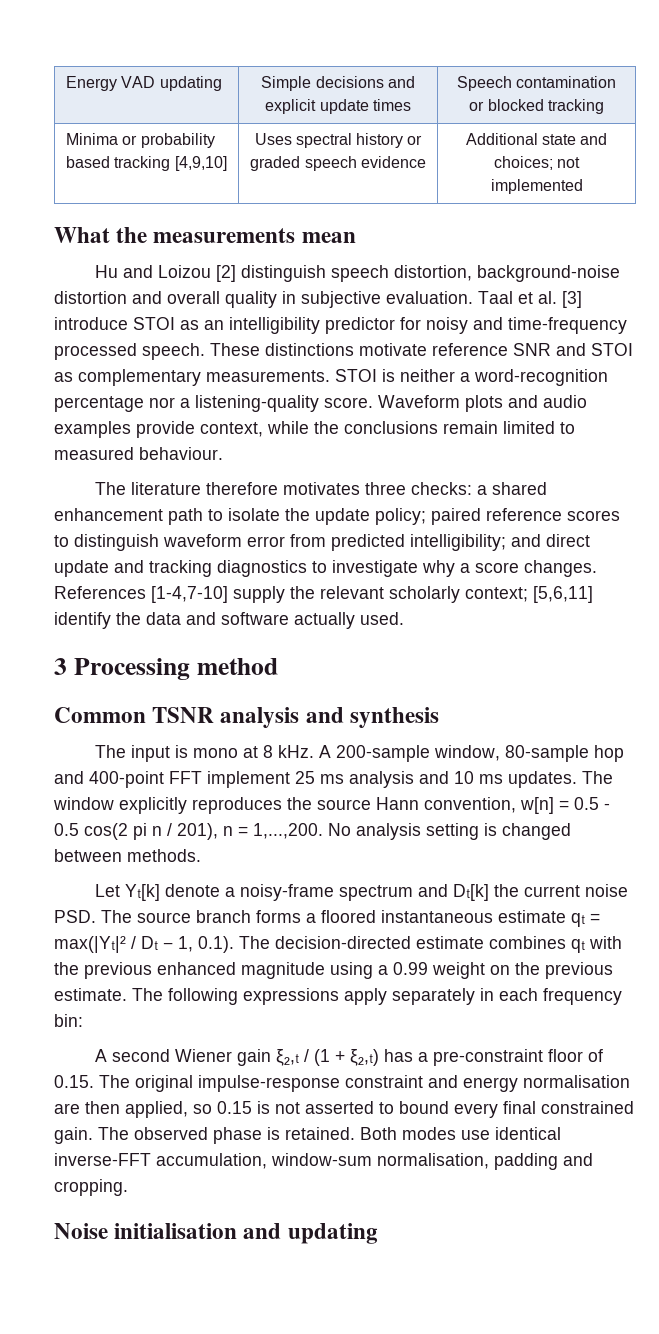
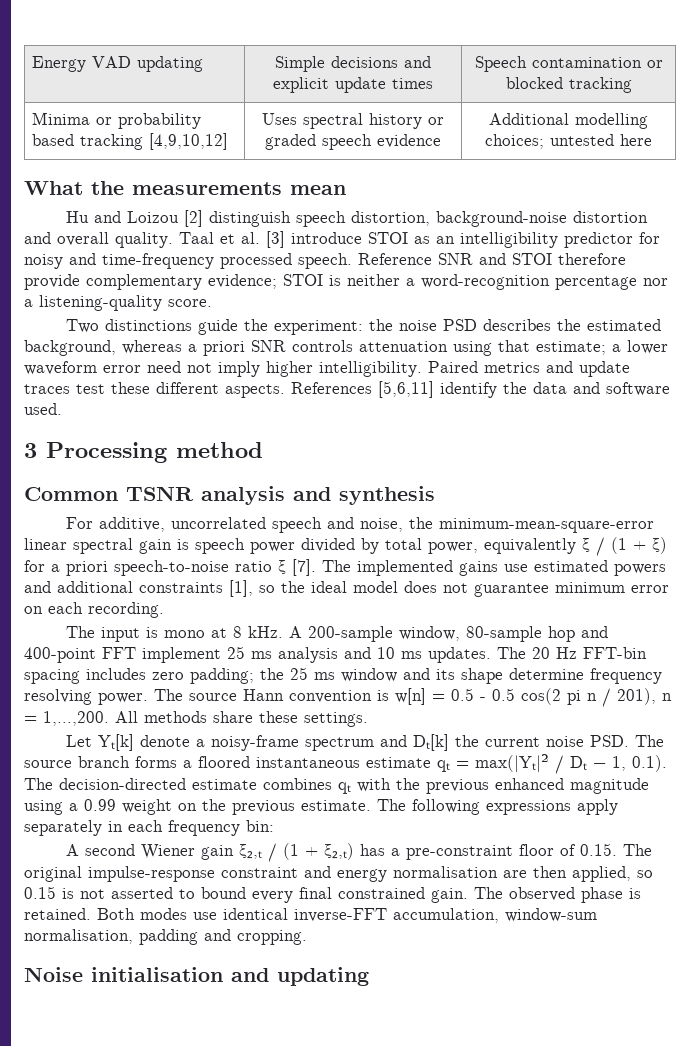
[174,156,227,171] [4,9,10] -> [148,133,228,150] [4,9,10,12]
[542,133,608,145] [493,156,581,170] [490,179,583,194] state and choices; not implemented -> [575,113,648,129] [485,134,652,149] modelling choices; untested here
[225,291,473,308] quality in subjective evaluation. -> [115,232,173,248] quality.
[210,343,633,356] [54,369,330,386] These distinctions motivate reference SNR and STOI as complementary measurements. -> [358,253,626,265] [24,274,277,290] Reference SNR and STOI therefore provide complementary evidence;
[378,395,587,412] [54,421,575,438] [54,447,223,460] [95,482,548,495] [54,508,620,525] [54,534,590,551] [54,560,597,577] [54,586,528,603] Waveform plots and audio examples provide context, while the conclusions remain limited to measured behaviour. // The literature therefore motivates three checks: a shared enhancement path to isolate the update policy; paired reference scores to distinguish waveform error from predicted intelligibility; and direct update and tracking diagnostics to investigate why a score changes. References [1-4,7-10] supply the relevant scholarly context; -> [65,319,661,335] [24,340,668,356] [24,361,630,377] [24,382,372,398] // Two distinctions guide the experiment: the noise PSD describes the estimated background, whereas a priori SNR controls attenuation using that estimate; a lower waveform error need not imply higher intelligibility. Paired metrics and update traces test these different aspects. References
[294,612,355,629] actually -> (670, 389) none
(439, 717) none -> [65,517,654,533] [24,537,667,556] [24,559,666,576] [24,580,669,597] [24,602,164,618] // For additive, uncorrelated speech and noise, the minimum-mean-square-error linear spectral gain is speech power divided by total power, equivalently ξ / (1 + ξ) for a priori speech-to-noise ratio ξ [7]. The implemented gains use estimated powers and additional constraints [1], so the ideal model does not guarantee minimum error on each recording.
[53,797,516,814] window explicitly reproduces the source Hann convention, -> [532,647,647,659] [24,667,662,684] [24,689,389,705] 20 Hz FFT-bin spacing includes zero padding; the 25 ms window and its shape determine frequency resolving power. The source Hann convention is
[328,823,571,840] [54,849,201,862] No analysis setting is changed between methods. -> [115,711,368,727] All methods share these settings.

